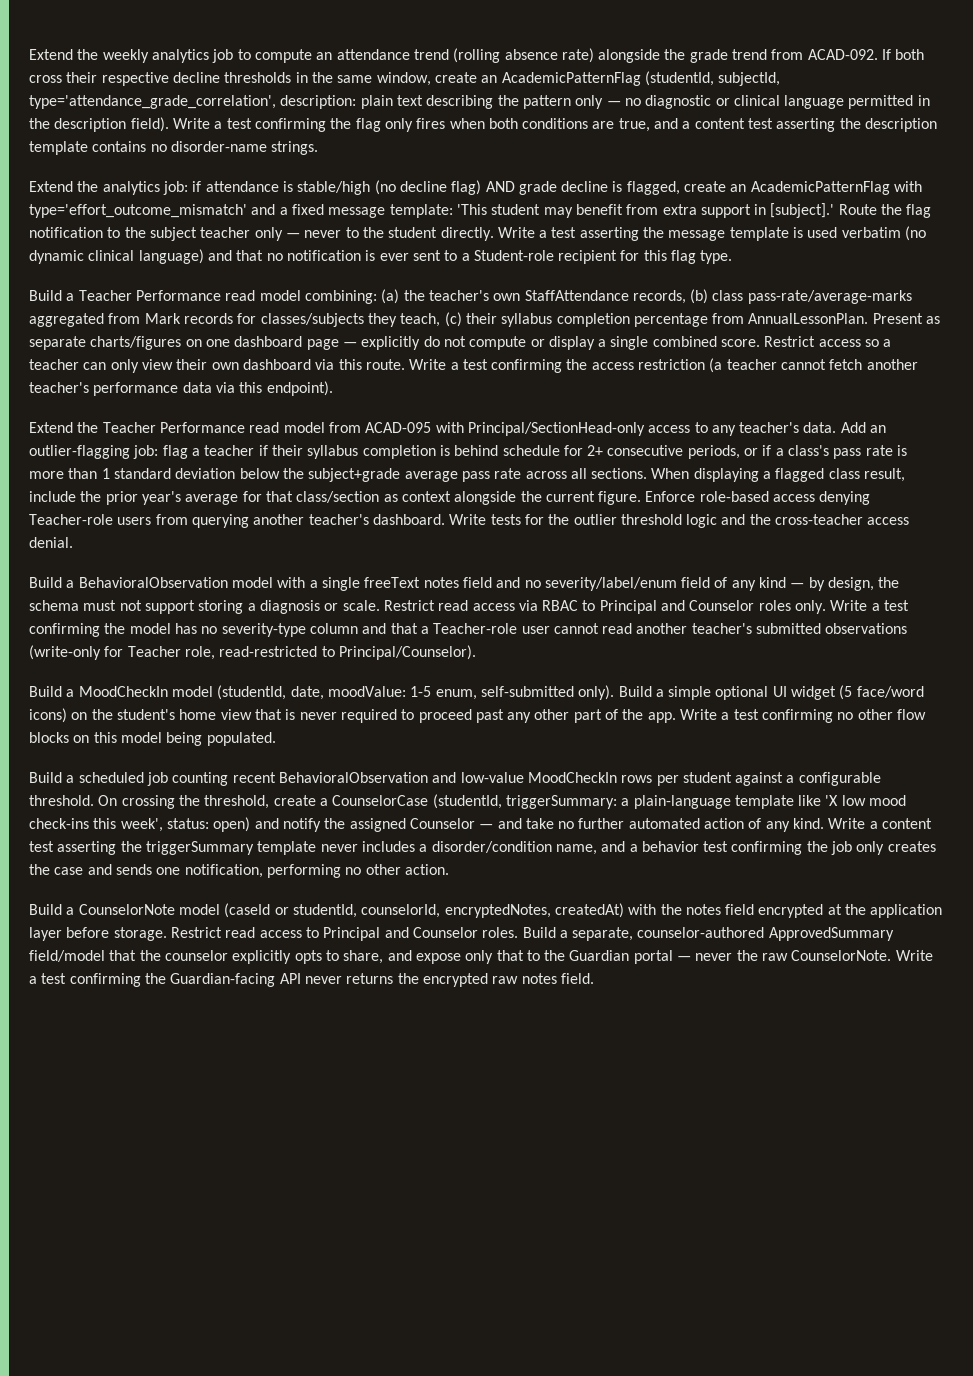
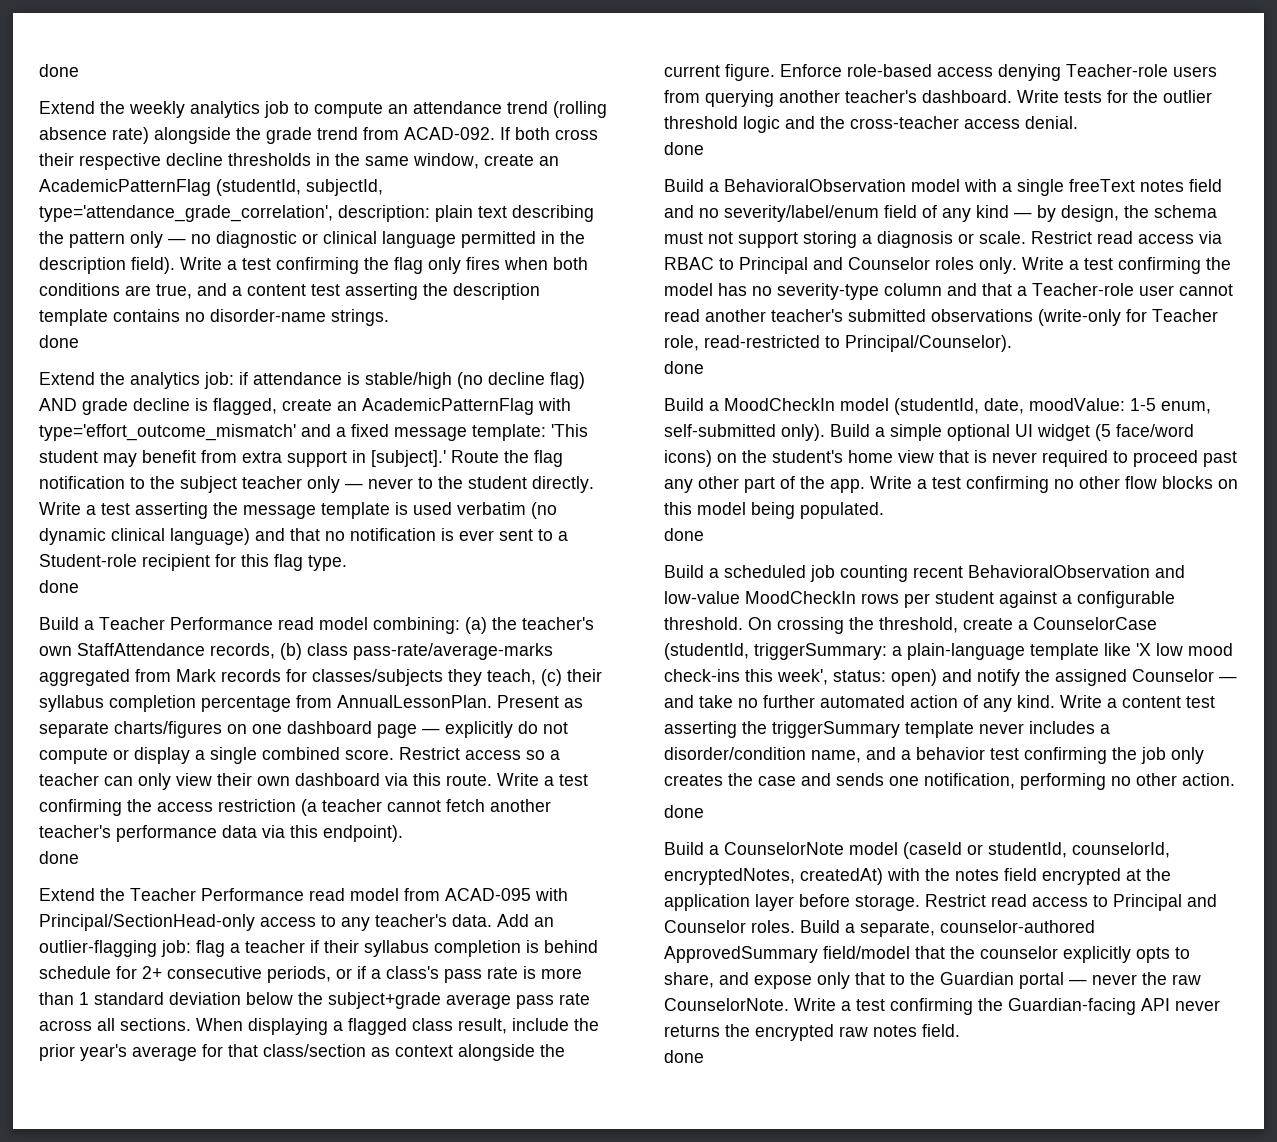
(29, 54) none -> [39,64,79,77] done //
(319, 148) none -> [39,335,79,348] // done
(733, 257) none -> [39,580,79,593] // done
(333, 388) none -> [39,851,79,864] // done
(73, 542) none -> [664,142,704,155] // done
(476, 652) none -> [664,361,704,374] // done
(276, 739) none -> [664,528,704,541] // done
(449, 869) none -> [664,805,704,818] // done
(594, 978) none -> [664,1050,704,1063] // done

